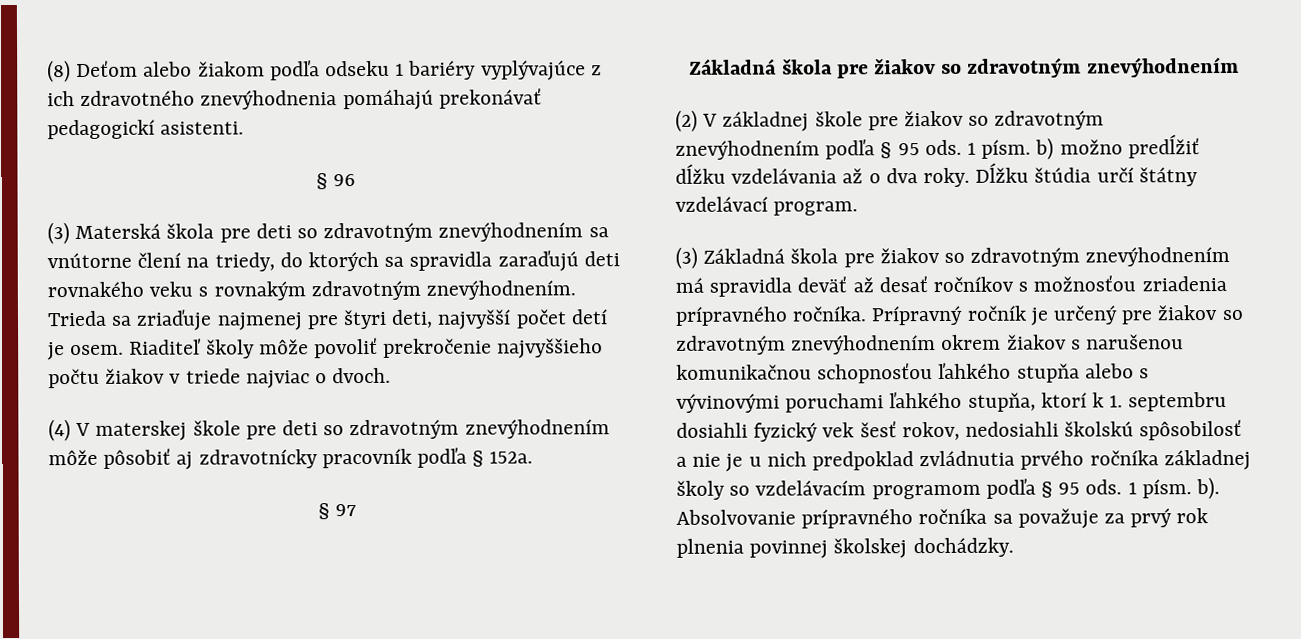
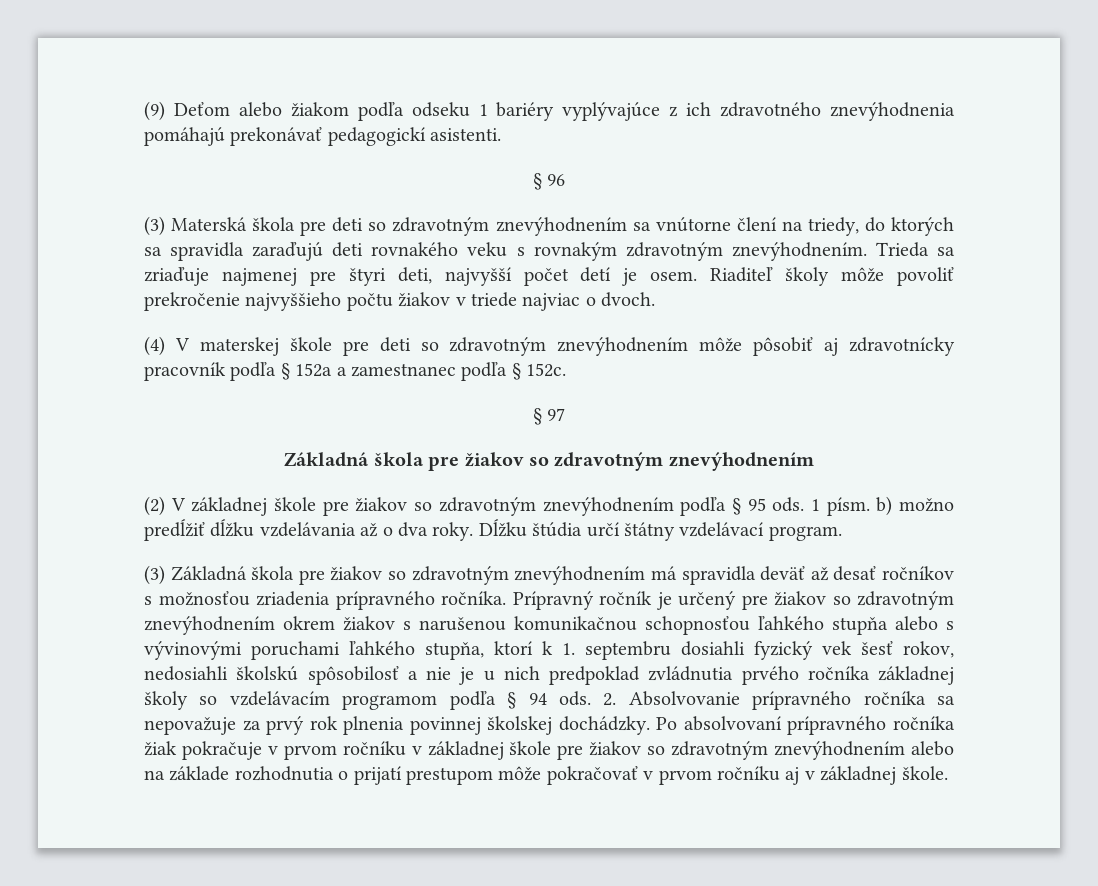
[47,60,71,83] (8) -> [144,101,165,121] (9)
[489,451,534,464] 152a. -> [295,362,567,381] 152a a zamestnanec podľa § 152c.
[1058,477,1221,500] 95 ods. 1 písm. b). -> [528,691,617,706] 94 ods. 2.
[1017,508,1099,529] považuje -> [144,717,236,735] nepovažuje
(1014, 547) none -> [656,716,955,735] [144,741,954,760] [144,766,948,785] Po absolvovaní prípravného ročníka žiak pokračuje v prvom ročníku v základnej škole pre žiakov so zdravotným znevýhodnením alebo na základe rozhodnutia o prijatí prestupom môže pokračovať v prvom ročníku aj v základnej škole.

